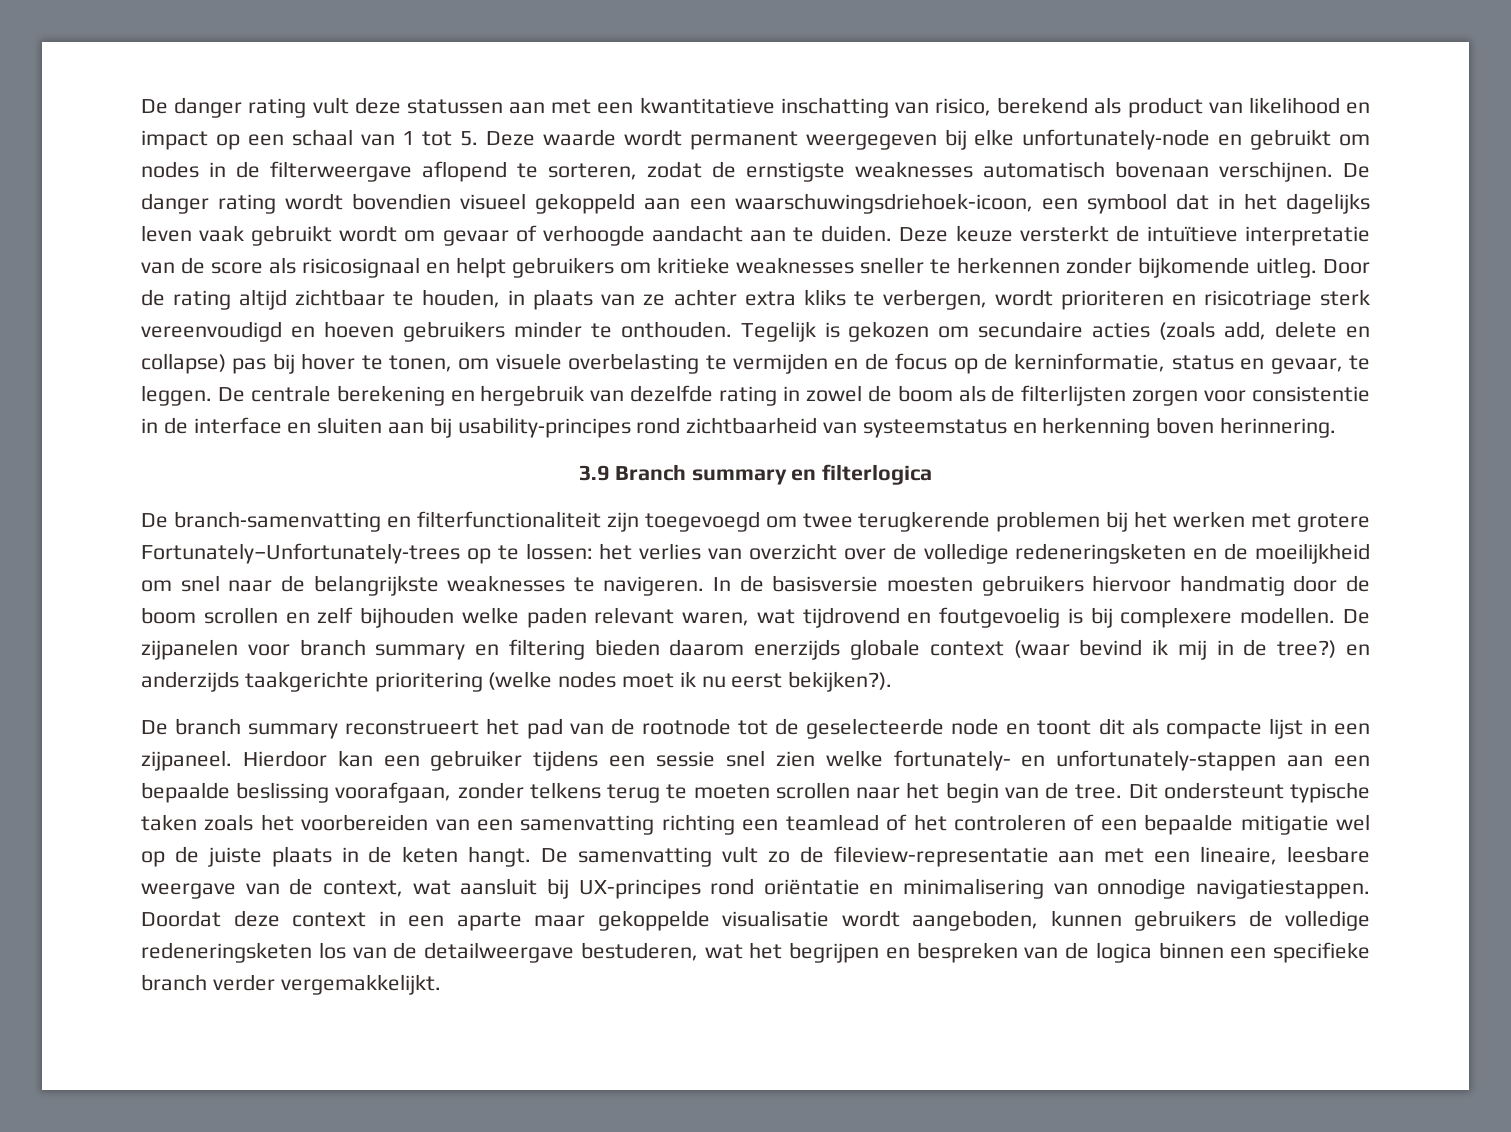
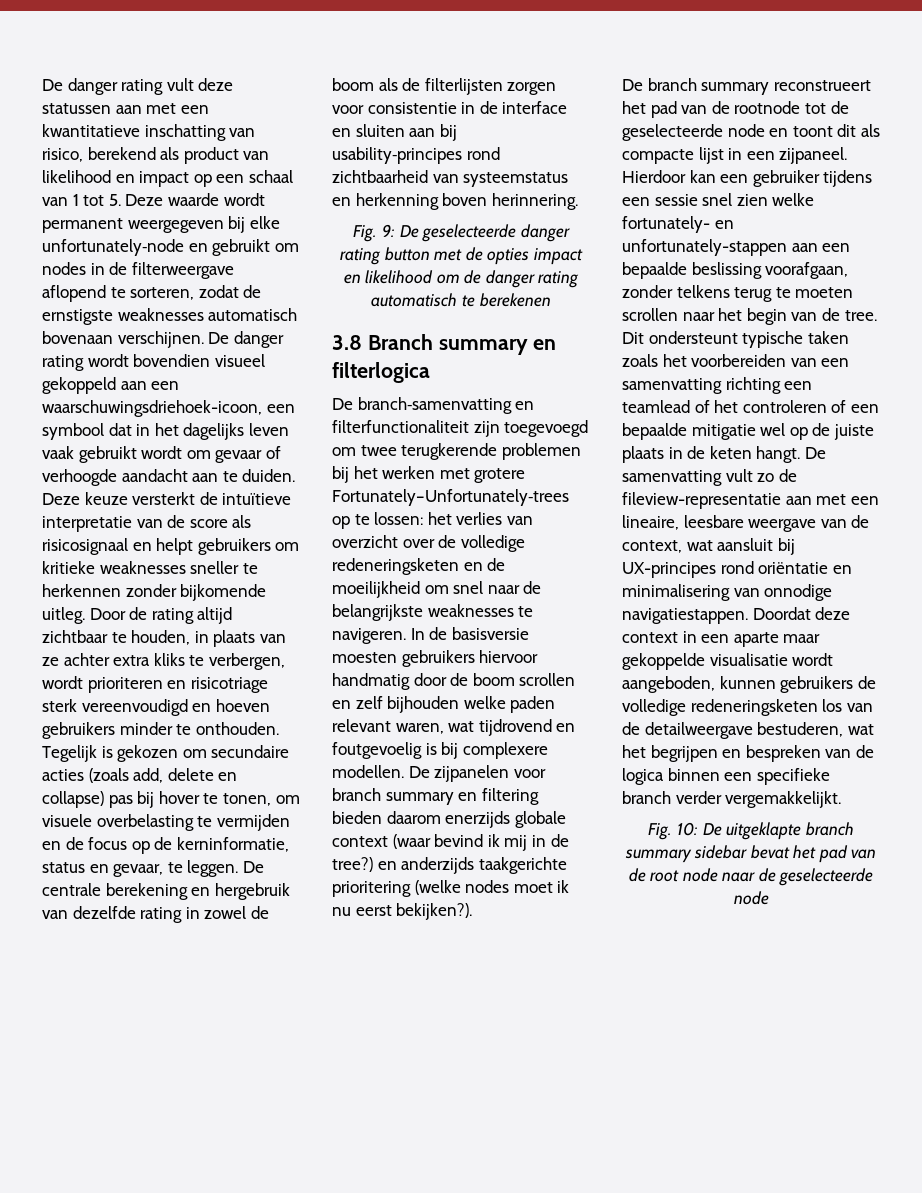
[578,465,609,481] 3.9 -> [353,224,570,242] [340,247,583,265] [343,270,580,288] [371,293,551,307] [332,335,362,350] Fig. 9: De geselecteerde danger rating button met de opties impact en likelihood om de danger rating automatisch te berekenen // 3.8
(441, 984) none -> [648,822,854,840] [624,845,877,863] [628,868,874,886] [733,891,769,905] // Fig. 10: De uitgeklapte branch summary sidebar bevat het pad van de root node naar de geselecteerde node

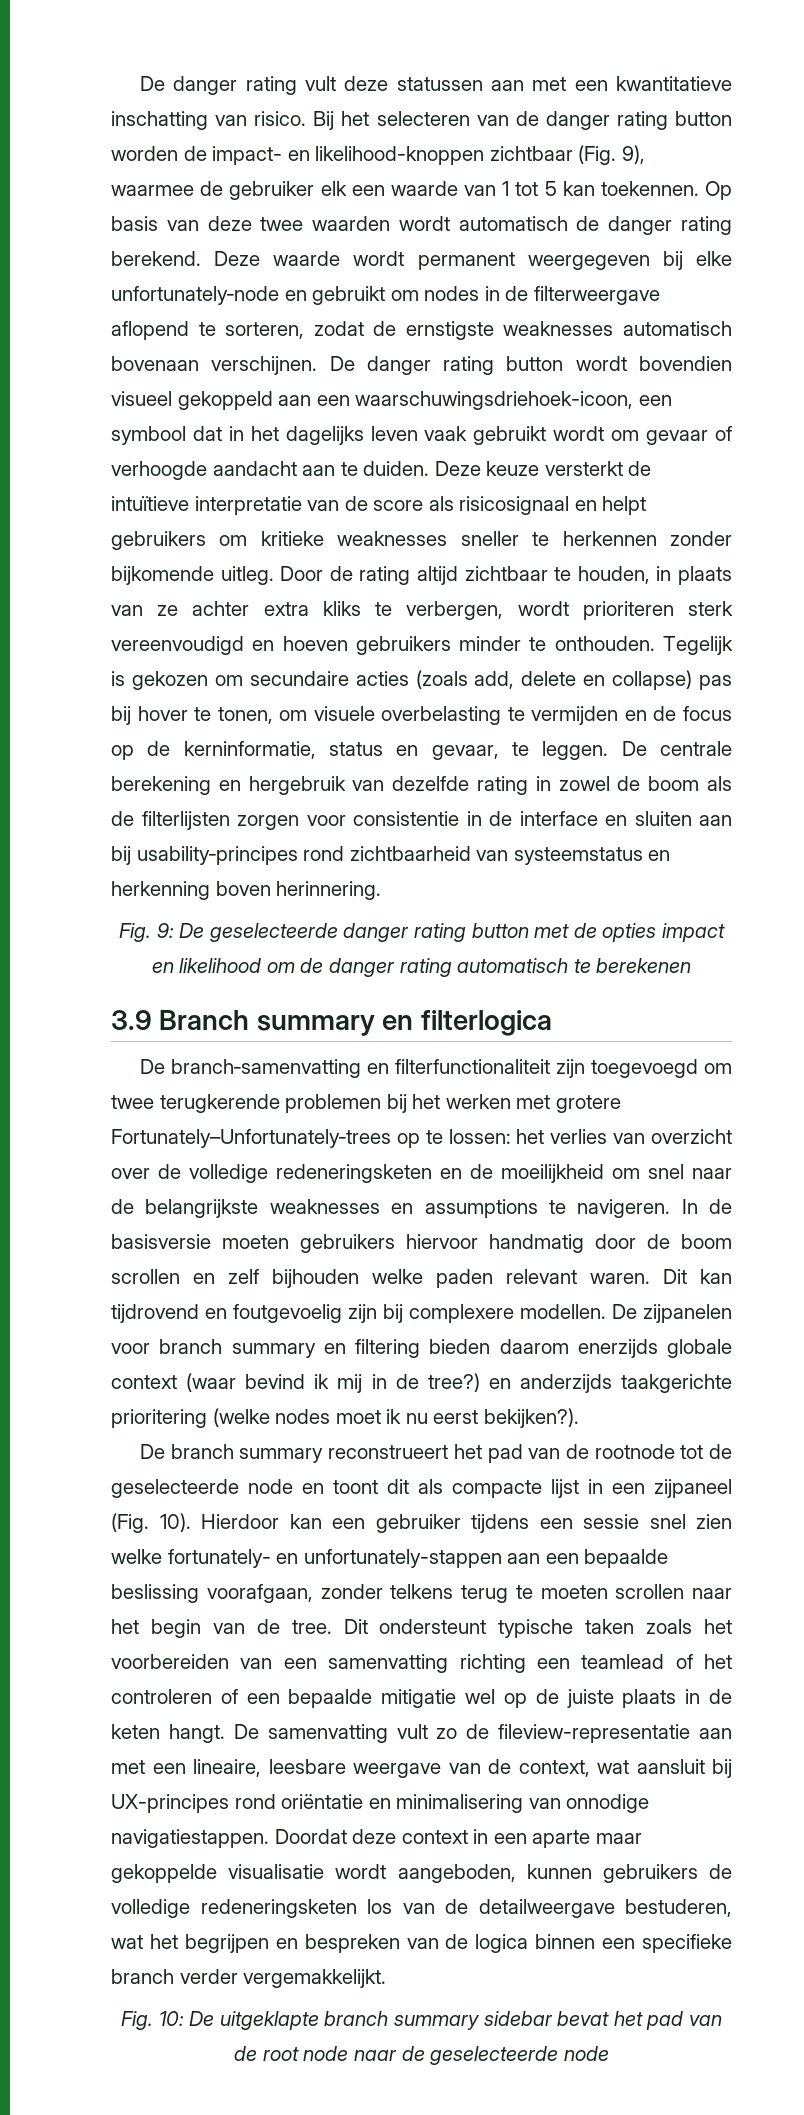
[42,147,270,164] [42,170,293,187] [42,194,121,206] risico, berekend als product van likelihood en impact op een schaal van 1 tot 5. -> [254,111,733,130] [111,145,645,165] [111,181,733,200] [111,216,732,235] [111,251,201,266] risico. Bij het selecteren van de danger rating button worden de impact- en likelihood-knoppen zichtbaar (Fig. 9), waarmee de gebruiker elk een waarde van 1 tot 5 kan toekennen. Op basis van deze twee waarden wordt automatisch de danger rating berekend.
(84, 363) none -> [506,356,564,371] button
[167,677,268,693] en risicotriage -> (674, 610) none
[332,335,362,350] 3.8 -> [111,1010,152,1030] 3.9
(514, 610) none -> [391,1199,538,1218] en assumptions
[332,652,397,663] moesten -> [222,1235,289,1249] moeten
[395,721,475,734] waren, wat -> [590,1269,732,1284] waren. Dit kan
[425,743,437,755] is -> [348,1304,377,1323] zijn
[779,147,848,164] zijpaneel. -> [654,1479,732,1498] [111,1513,191,1533] zijpaneel (Fig. 10).

